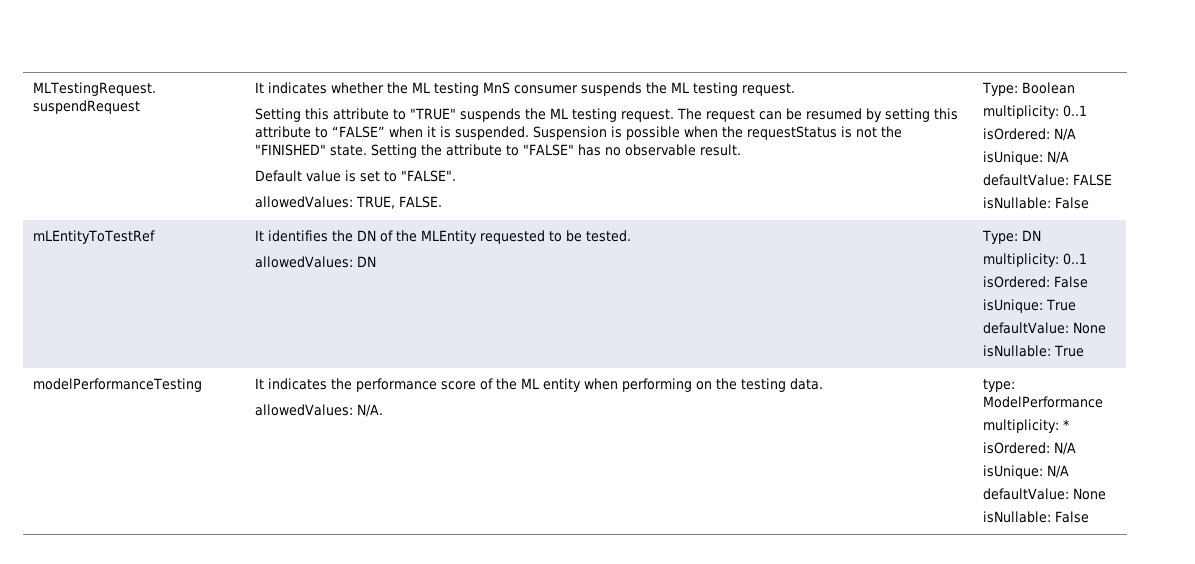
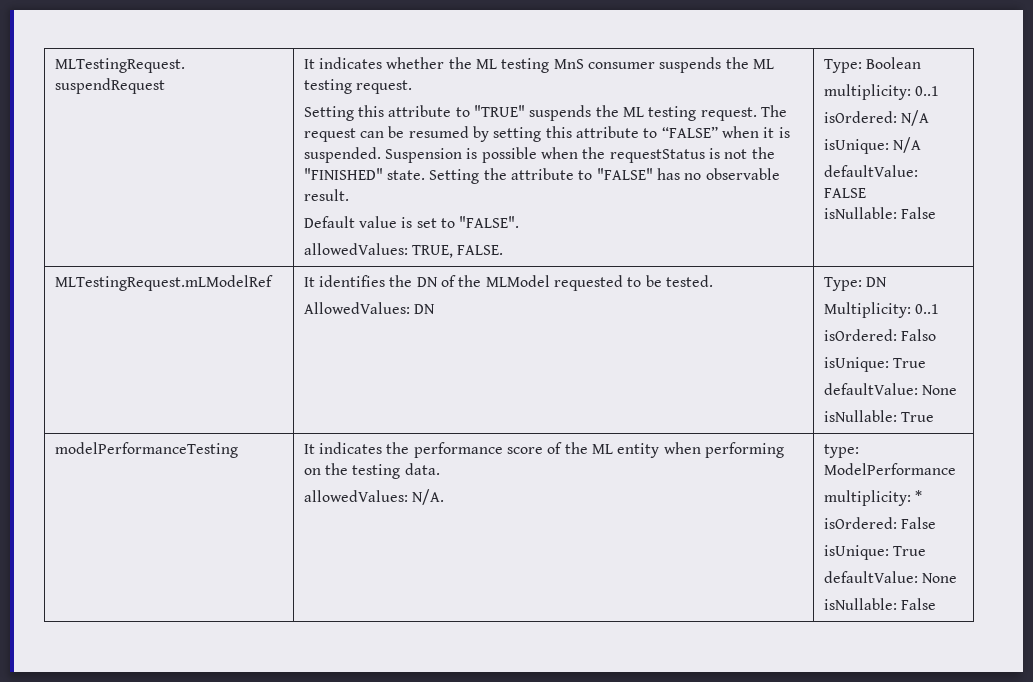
[33,230,156,244] mLEntityToTestRef -> [54,275,273,291] MLTestingRequest.mLModelRef
[421,230,478,244] MLEntity -> [485,275,550,287] MLModel
[255,256,354,268] allowedValues: -> [303,302,410,314] AllowedValues:
[983,253,1088,267] [983,276,1089,288] multiplicity: 0..1 // isOrdered: False -> [823,302,940,318] [823,329,937,341] Multiplicity: 0..1 // isOrdered: Falso
[1054,442,1077,455] [983,465,1070,479] N/A // isUnique: N/A -> [901,517,937,529] [823,545,927,560] False // isUnique: True

